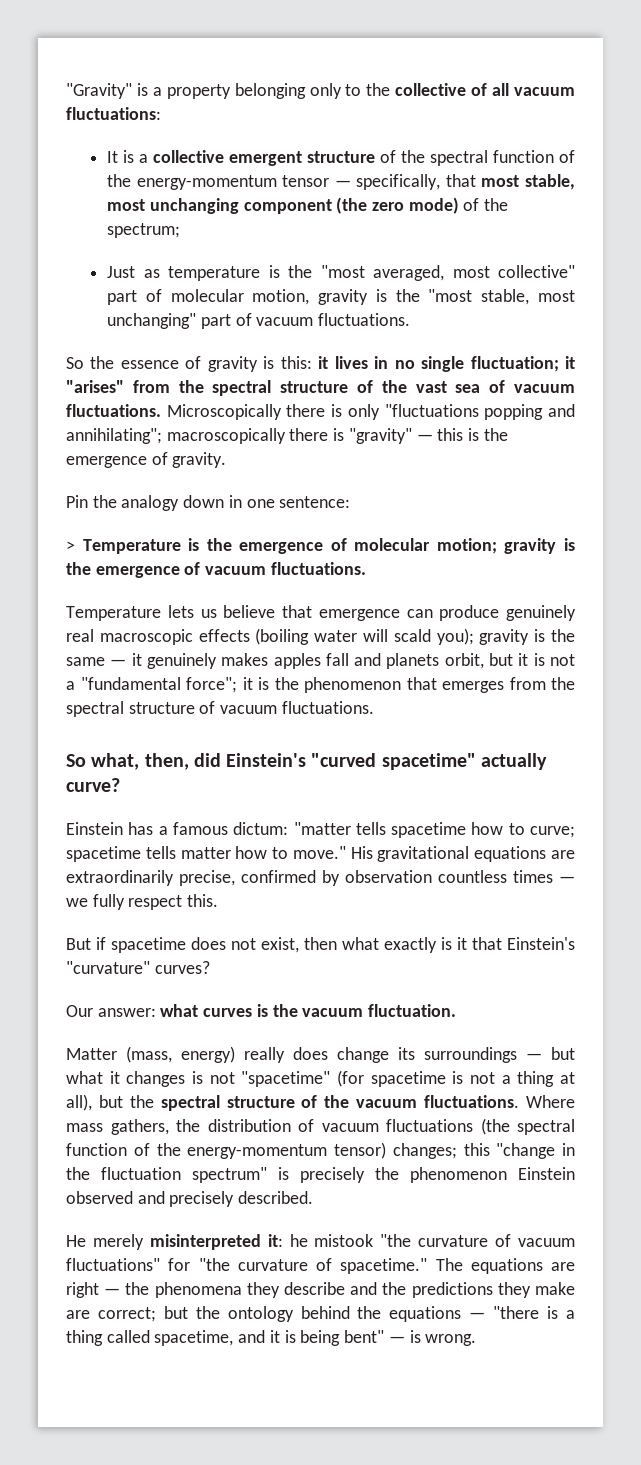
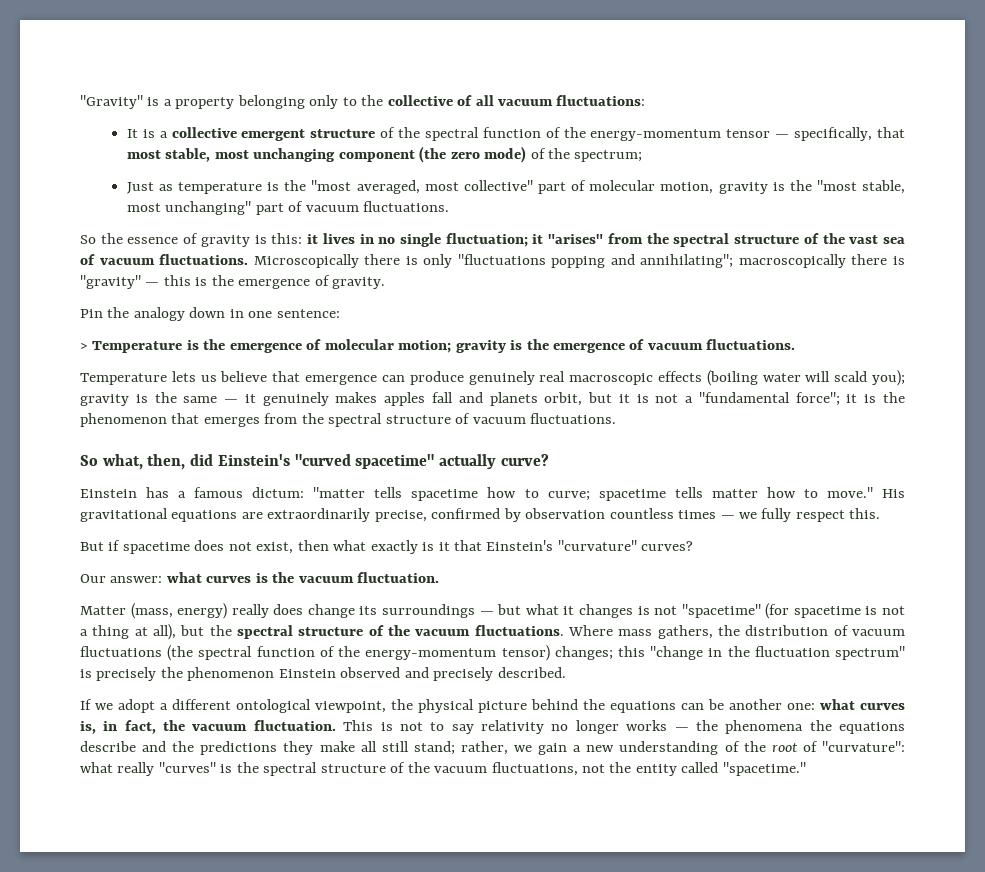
[66,1234,576,1250] [66,1258,575,1274] [66,1282,99,1298] He merely misinterpreted it: he mistook "the curvature of vacuum fluctuations" for "the curvature of spacetime." The equations are right -> [80,699,905,713] [80,720,668,734] If we adopt a different ontological viewpoint, the physical picture behind the equations can be another one: what curves is, in fact, the vacuum fluctuation. This is not to say relativity no longer works
[246,1282,280,1298] they -> [809,720,905,734] the equations
[66,1306,576,1322] [66,1330,477,1346] are correct; but the ontology behind the equations — "there is a thing called spacetime, and it is being bent" — is wrong. -> [360,741,905,755] [80,762,806,776] all still stand; rather, we gain a new understanding of the root of "curvature": what really "curves" is the spectral structure of the vacuum fluctuations, not the entity called "spacetime."

